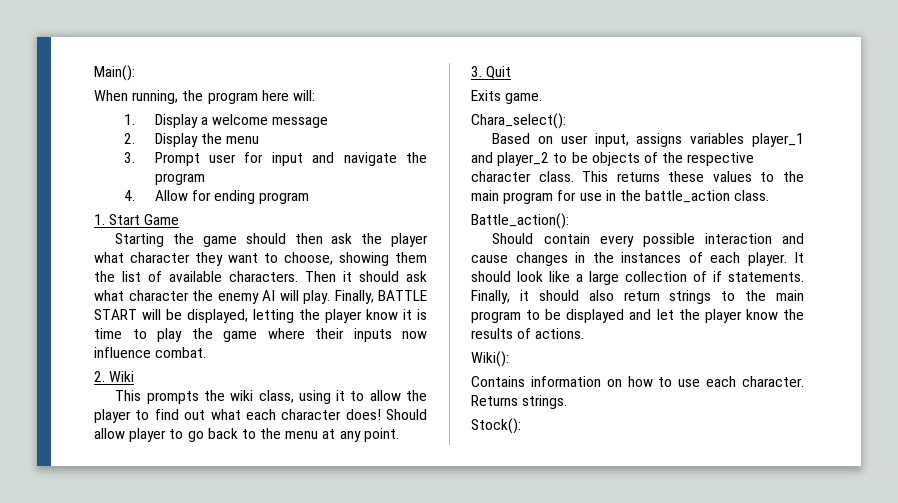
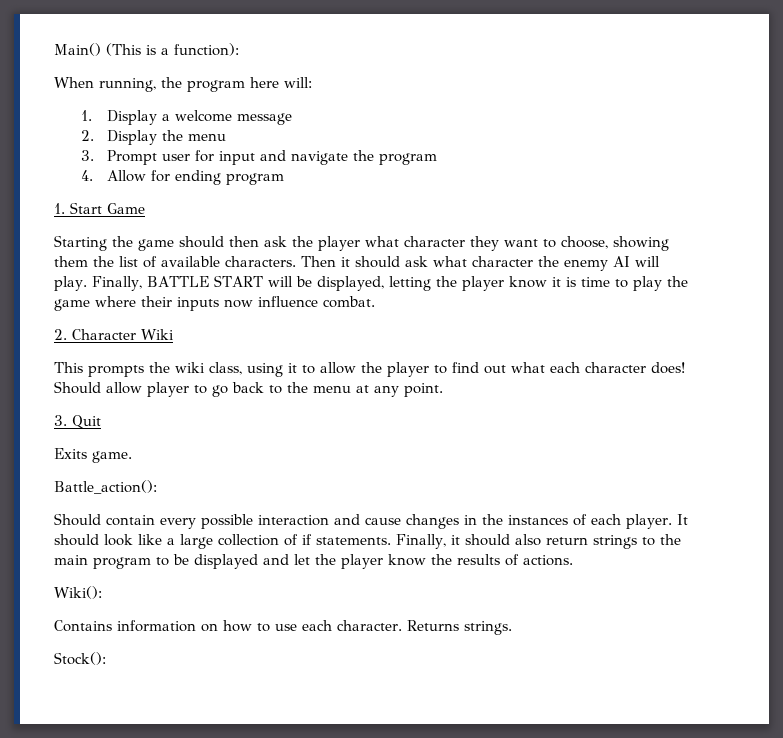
[94,65,135,81] Main(): -> [54,43,239,56] Main() (This is a function):
(105, 376) none -> [72,329,136,340] Character
[471,113,566,129] [492,133,804,147] [471,152,755,166] [471,171,804,182] [471,190,770,204] // Chara_select(): // Based on user input, assigns variables player_1 and player_2 to be objects of the respective character class. This returns these values to the main program for use in the battle_action class. -> (132, 457) none

